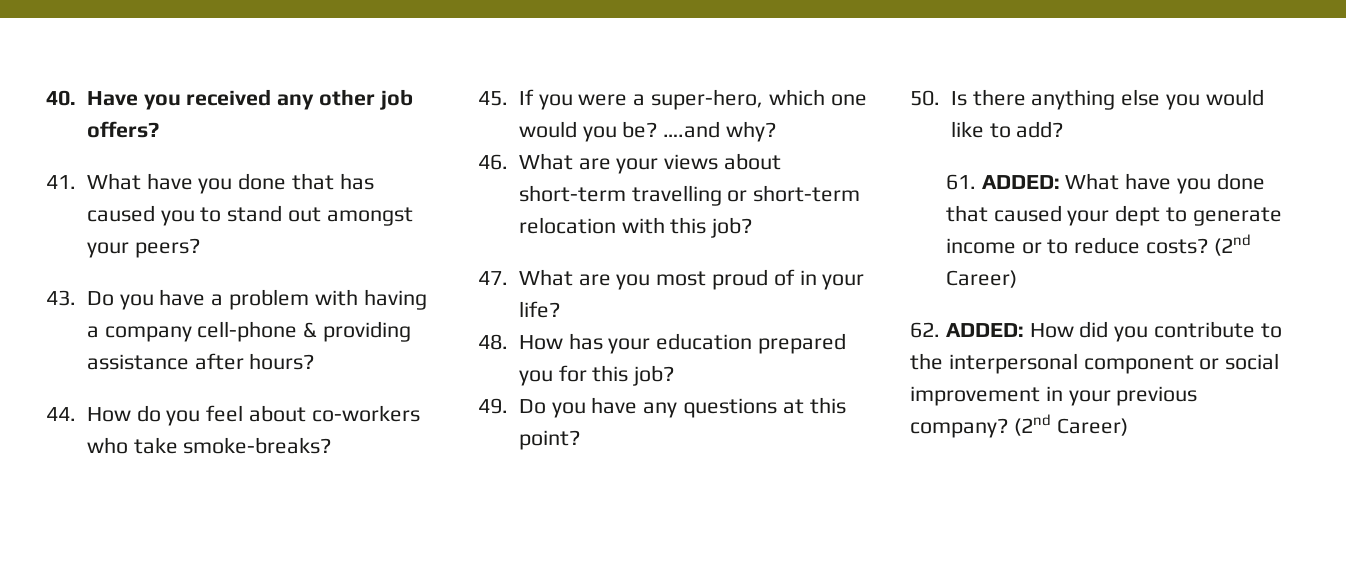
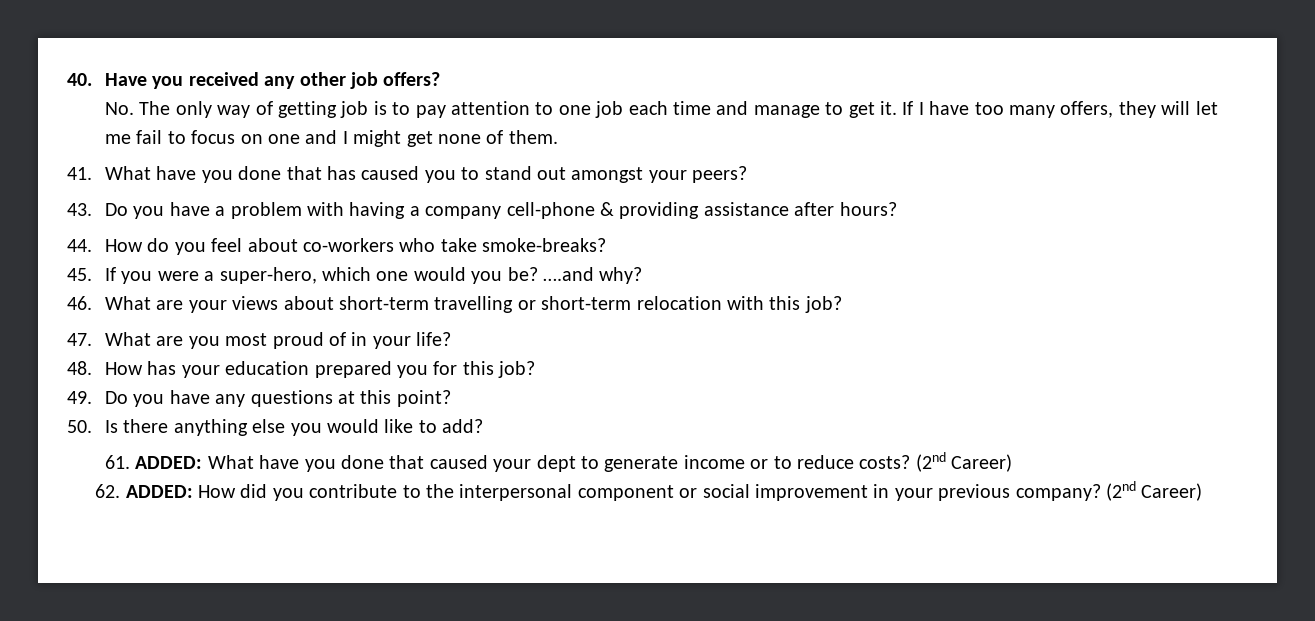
(159, 129) none -> [104,101,1218,118] [104,130,558,147] // No. The only way of getting job is to pay attention to one job each time and manage to get it. If I have too many offers, they will let me fail to focus on one and I might get none of them.

